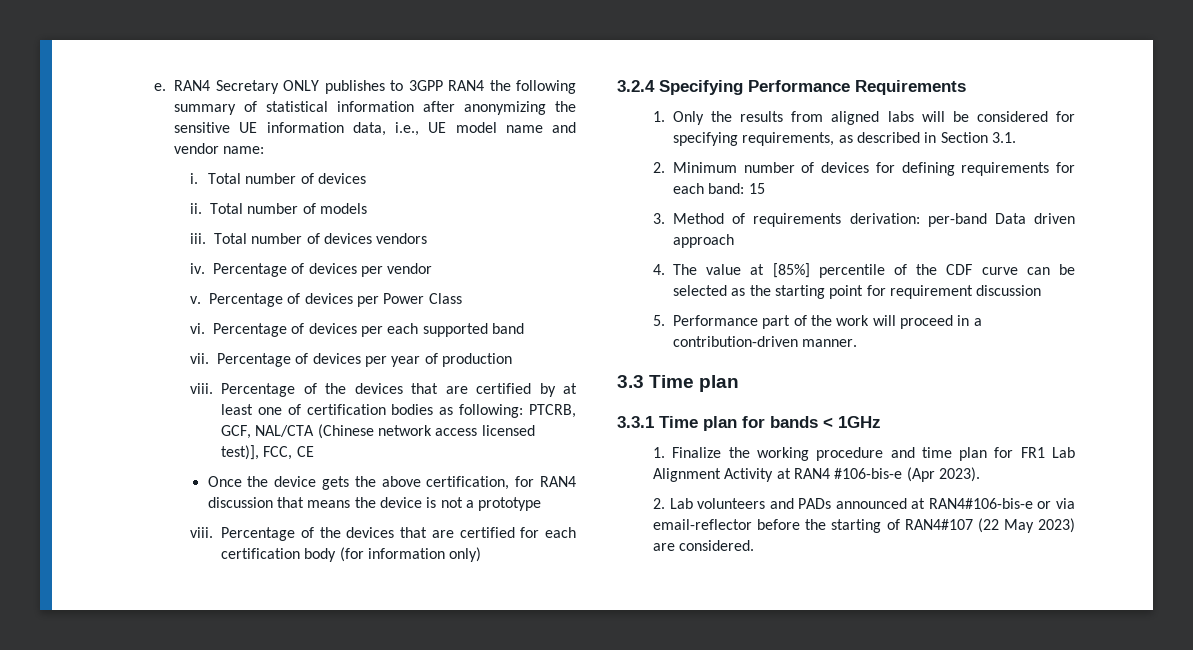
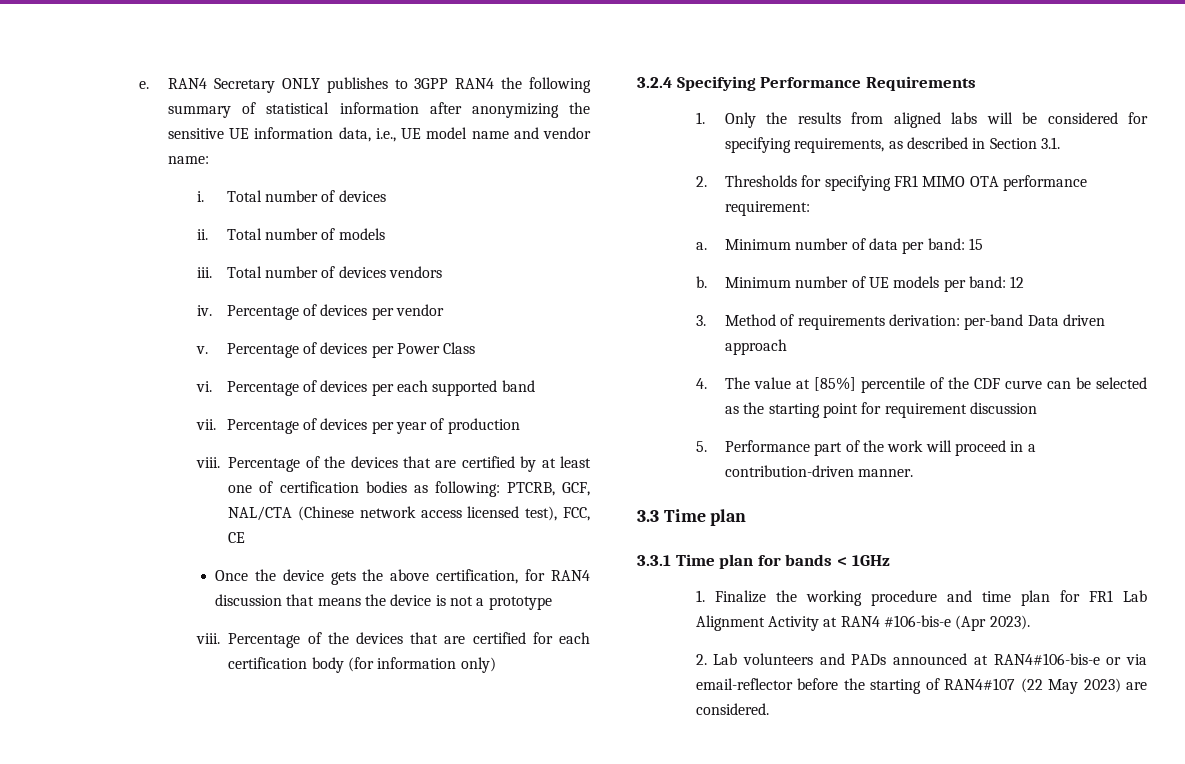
[221,445,260,460] test)], -> [525,506,558,521] test),
[673,162,1075,176] [673,183,765,194] Minimum number of devices for defining requirements for each band: 15 -> [724,175,1087,191] [724,201,810,216] [695,238,983,254] [695,276,1025,292] Thresholds for specifying FR1 MIMO OTA performance requirement: // a. Minimum number of data per band: 15 // b. Minimum number of UE models per band: 12

